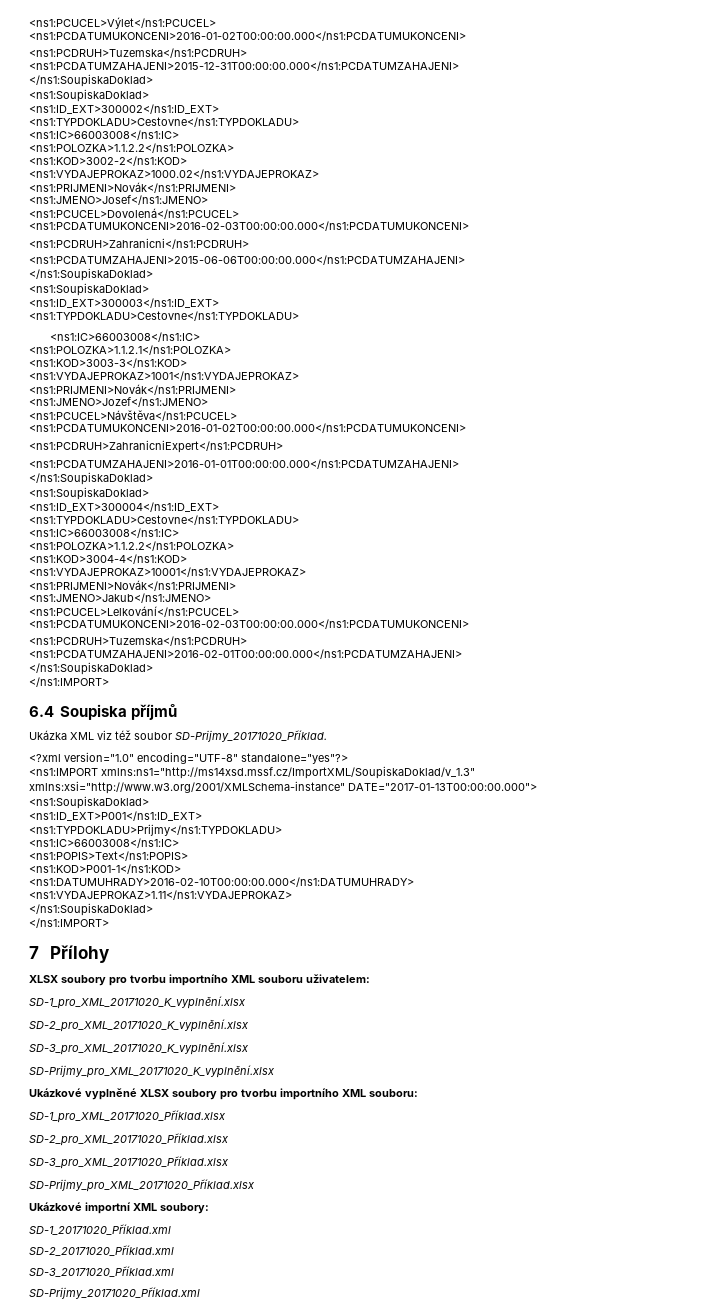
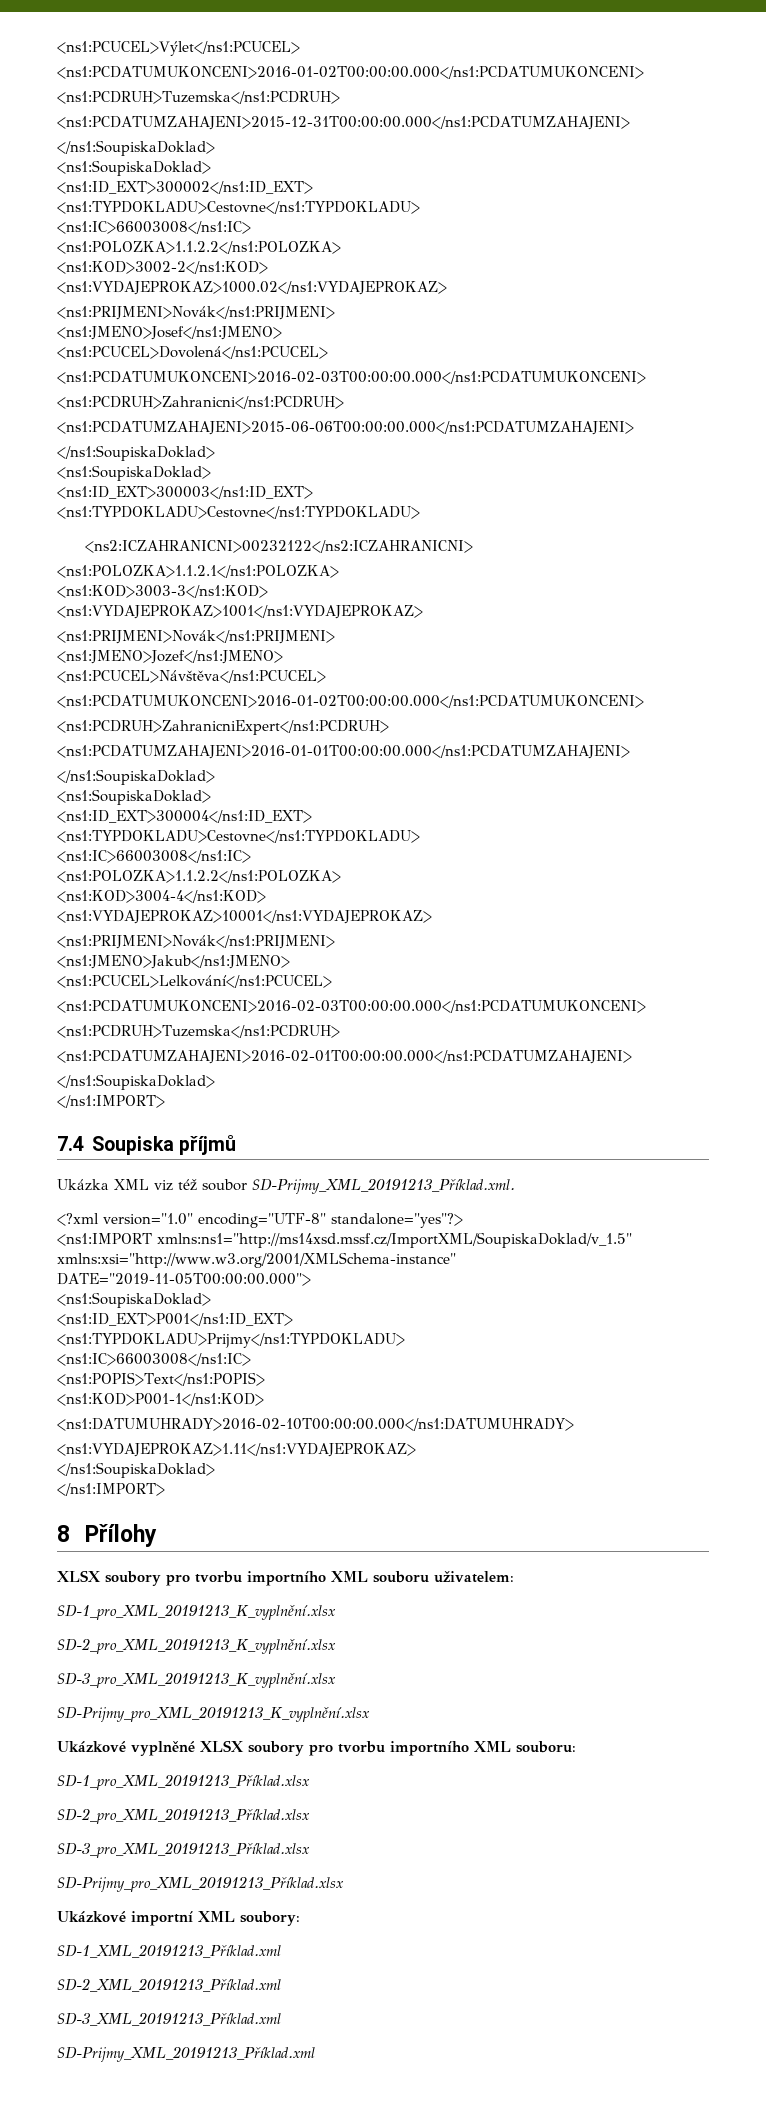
[49,332,200,342] <ns1:IC>66003008</ns1:IC> -> [84,540,473,553] <ns2:ICZAHRANICNI>00232122</ns2:ICZAHRANICNI>
[29,706,54,717] 6.4 -> [57,1136,84,1151] 7.4
[175,730,327,742] SD-Prijmy_20171020_Příklad. -> [252,1178,515,1194] SD-Prijmy_XML_20191213_Příklad.xml.
[101,766,475,779] [29,781,537,794] xmlns:ns1="http://ms14xsd.mssf.cz/ImportXML/SoupiskaDoklad/v_1.3" xmlns:xsi="http://www.w3.org/2001/XMLSchema-instance" DATE="2017-01-13T00:00:00.000"> -> [157,1232,632,1248] [57,1252,456,1268] [57,1273,311,1286] xmlns:ns1="http://ms14xsd.mssf.cz/ImportXML/SoupiskaDoklad/v_1.5" xmlns:xsi="http://www.w3.org/2001/XMLSchema-instance" DATE="2019-11-05T00:00:00.000">
[29,946,39,959] 7 -> [57,1525,70,1542] 8
[29,996,246,1009] [29,1019,249,1032] [29,1042,249,1055] [29,1065,275,1078] SD-1_pro_XML_20171020_K_vyplnění.xlsx // SD-2_pro_XML_20171020_K_vyplnění.xlsx // SD-3_pro_XML_20171020_K_vyplnění.xlsx // SD-Prijmy_pro_XML_20171020_K_vyplnění.xlsx -> [57,1604,336,1620] [57,1638,336,1654] [57,1672,336,1688] [57,1706,370,1722] SD-1_pro_XML_20191213_K_vyplnění.xlsx // SD-2_pro_XML_20191213_K_vyplnění.xlsx // SD-3_pro_XML_20191213_K_vyplnění.xlsx // SD-Prijmy_pro_XML_20191213_K_vyplnění.xlsx
[29,1110,226,1123] [29,1133,229,1146] [29,1156,229,1169] [29,1179,255,1192] SD-1_pro_XML_20171020_Příklad.xlsx // SD-2_pro_XML_20171020_Příklad.xlsx // SD-3_pro_XML_20171020_Příklad.xlsx // SD-Prijmy_pro_XML_20171020_Příklad.xlsx -> [57,1774,310,1790] [57,1808,310,1824] [57,1842,310,1858] [57,1876,344,1892] SD-1_pro_XML_20191213_Příklad.xlsx // SD-2_pro_XML_20191213_Příklad.xlsx // SD-3_pro_XML_20191213_Příklad.xlsx // SD-Prijmy_pro_XML_20191213_Příklad.xlsx
[29,1224,171,1235] [29,1245,174,1256] [29,1266,174,1277] [29,1287,200,1299] SD-1_20171020_Příklad.xml // SD-2_20171020_Příklad.xml // SD-3_20171020_Příklad.xml // SD-Prijmy_20171020_Příklad.xml -> [57,1944,281,1958] [57,1978,281,1992] [57,2012,281,2026] [57,2046,315,2062] SD-1_XML_20191213_Příklad.xml // SD-2_XML_20191213_Příklad.xml // SD-3_XML_20191213_Příklad.xml // SD-Prijmy_XML_20191213_Příklad.xml

